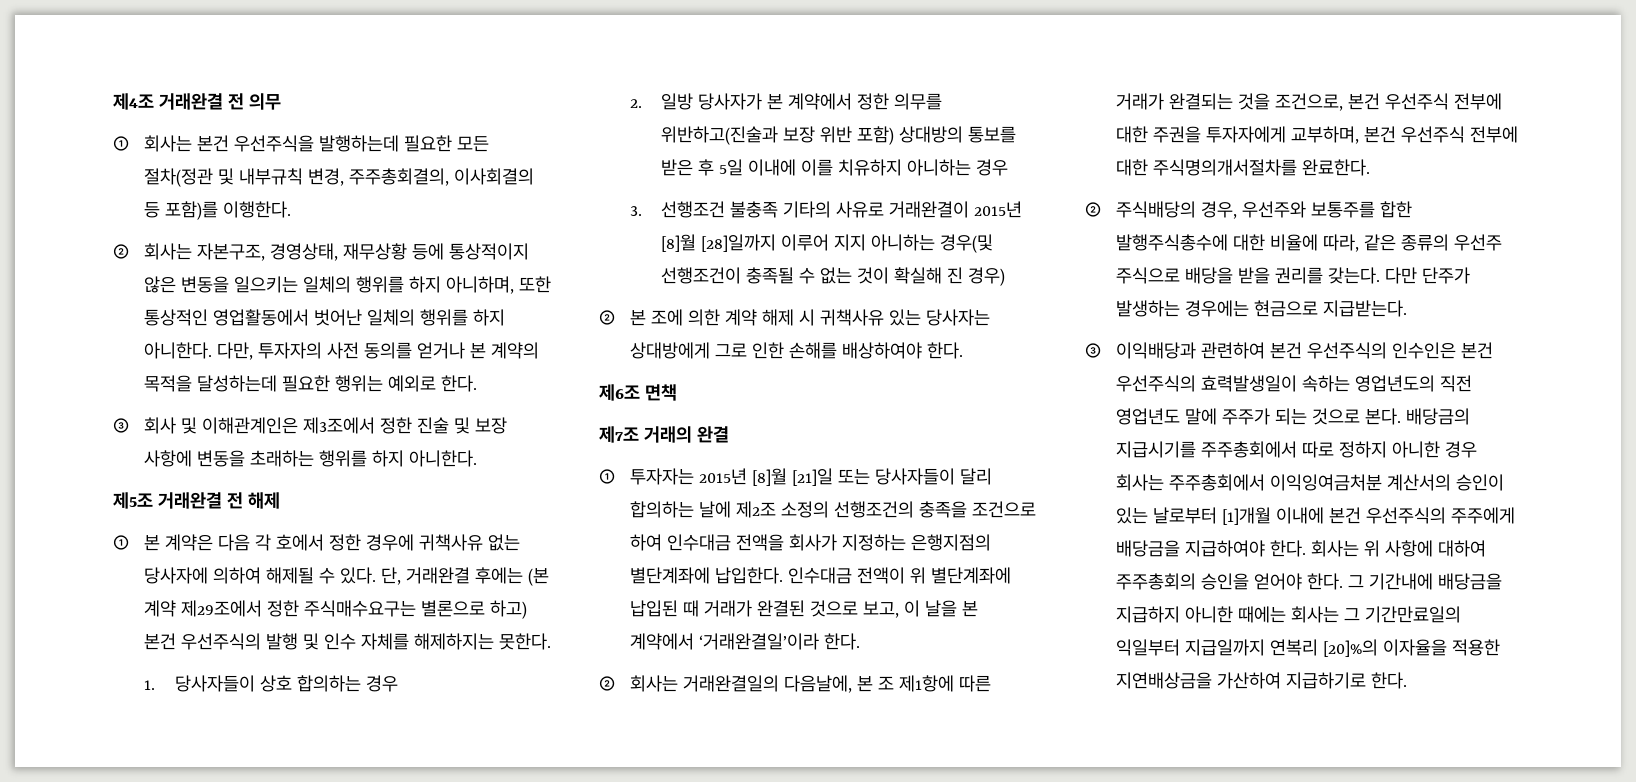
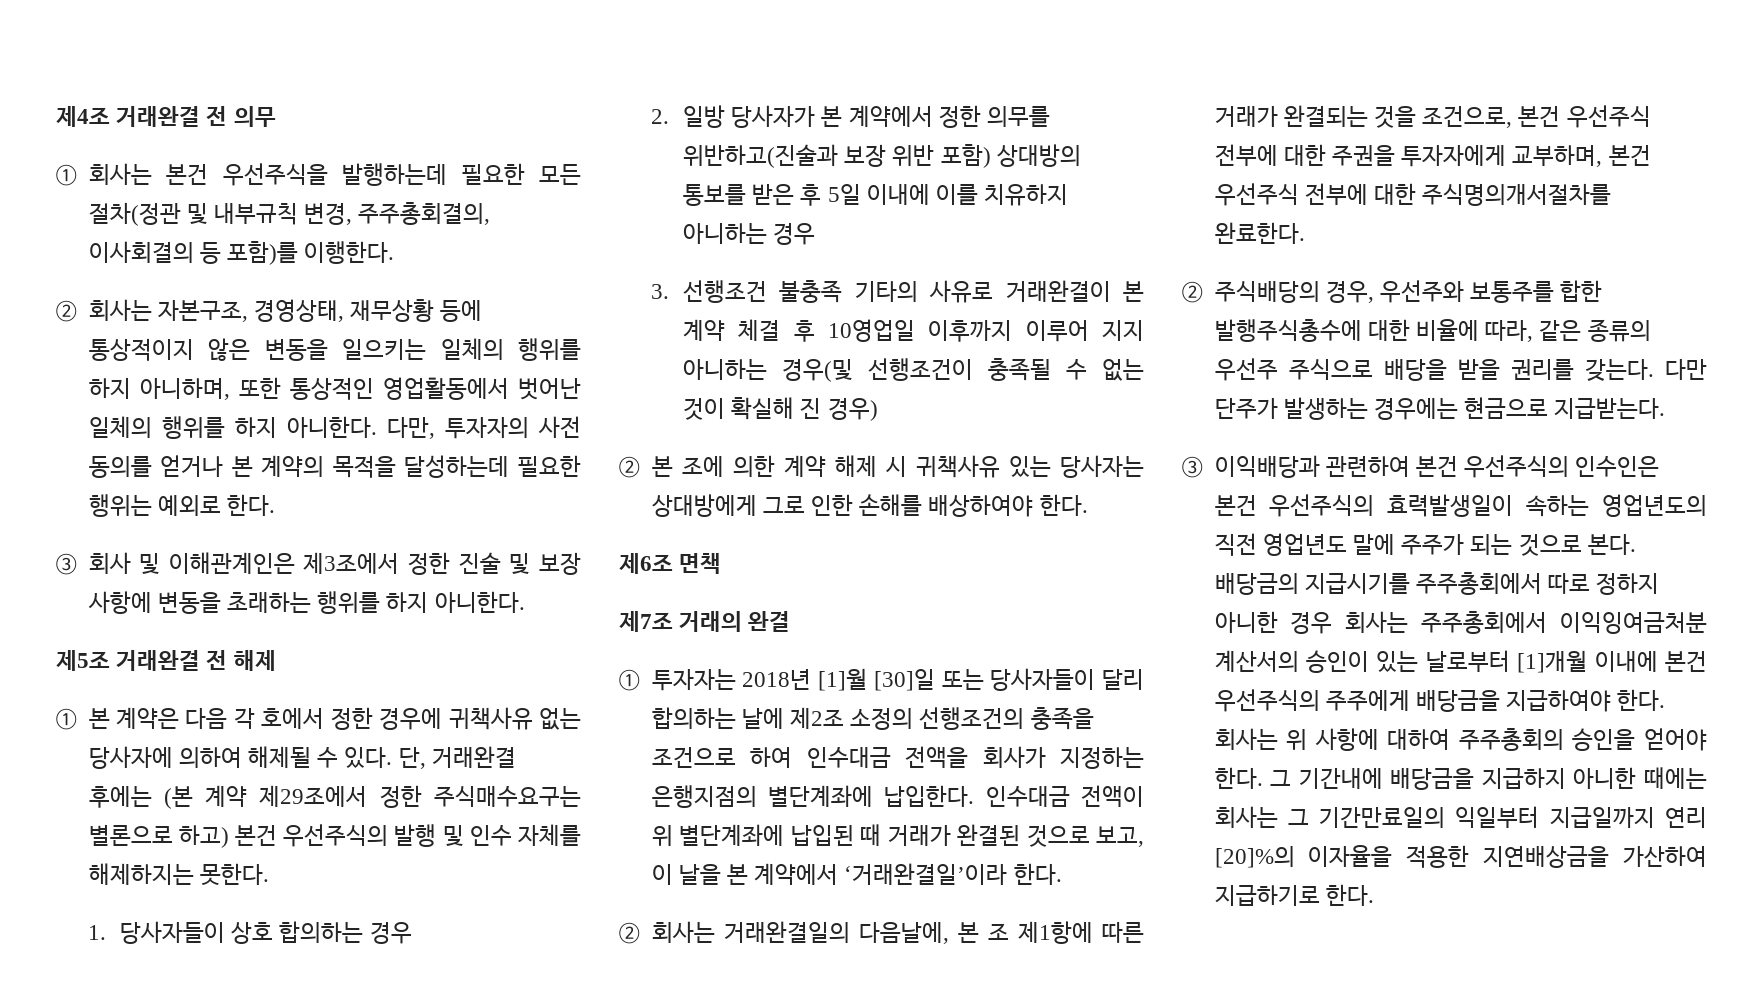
[973,201,1022,218] [660,234,776,252] 2015년 [8]월 [28]일까지 -> [1123,281,1144,302] [682,319,1013,342] 본 계약 체결 후 10영업일 이후까지
[698,468,833,486] 2015년 [8]월 [21]일 -> [742,668,935,691] 2018년 [1]월 [30]일
[1269,639,1318,656] 연복리 -> [1665,807,1707,828] 연리

